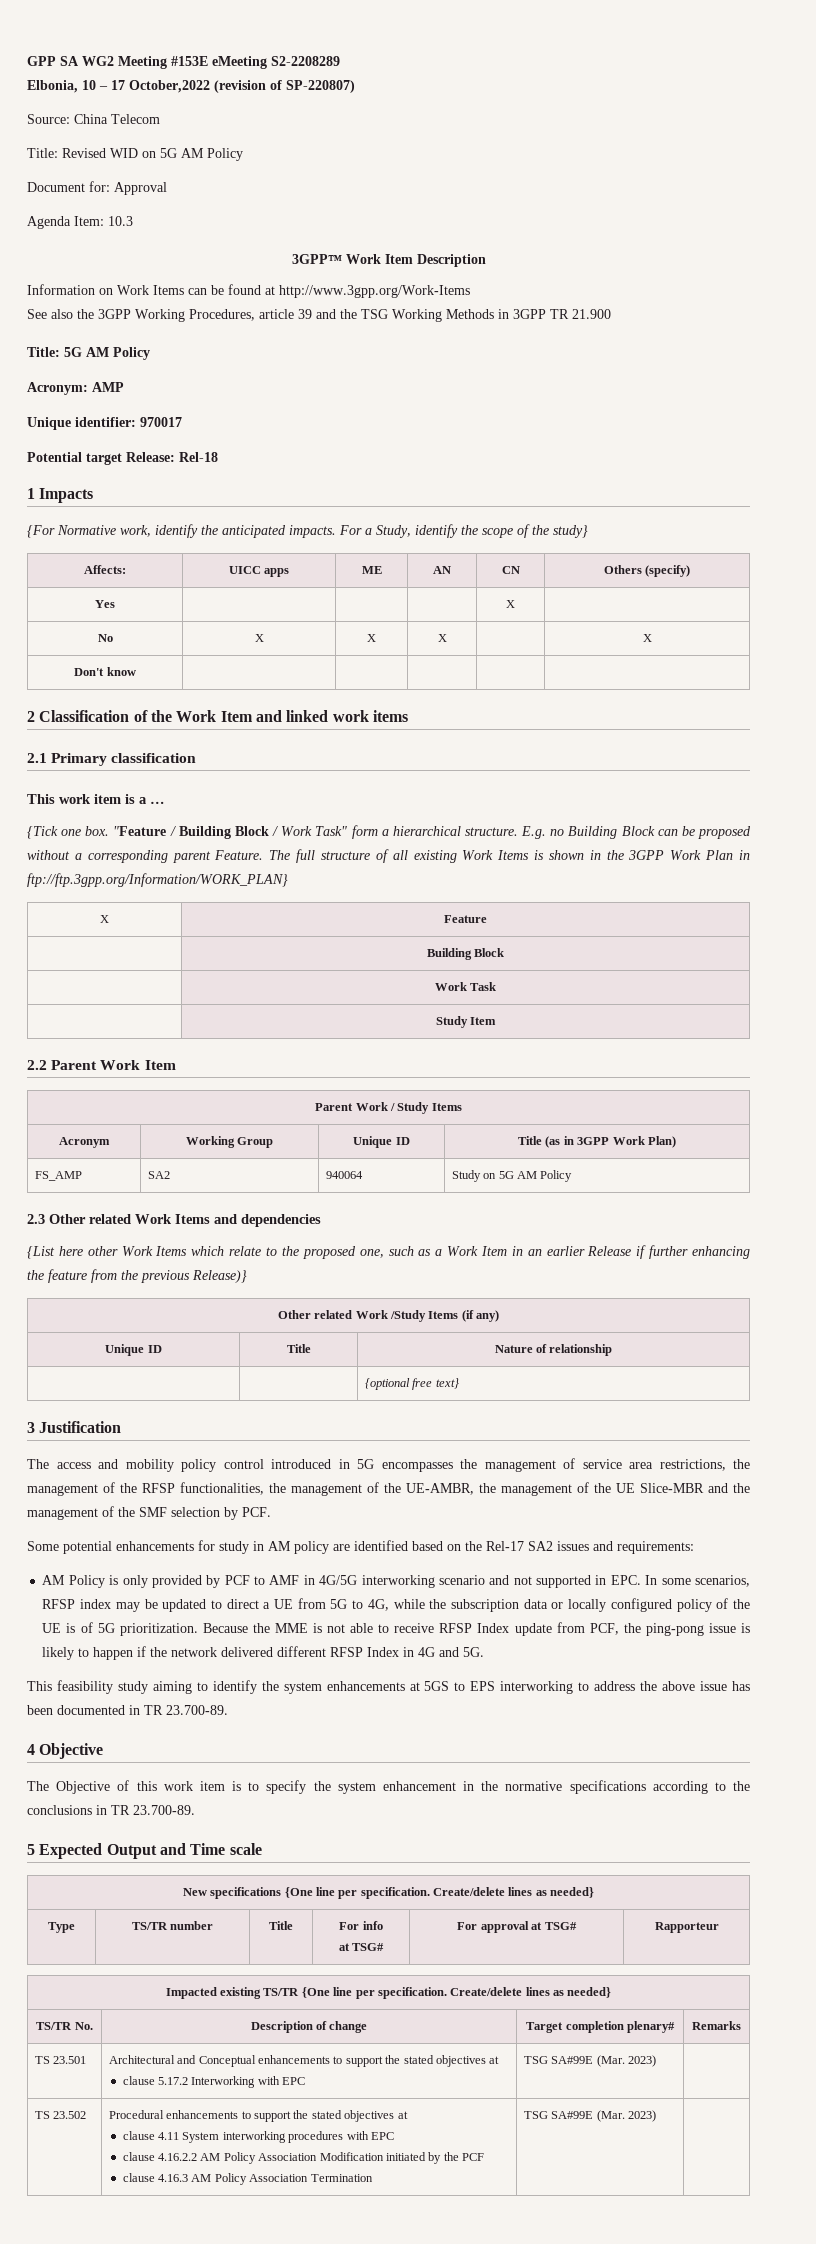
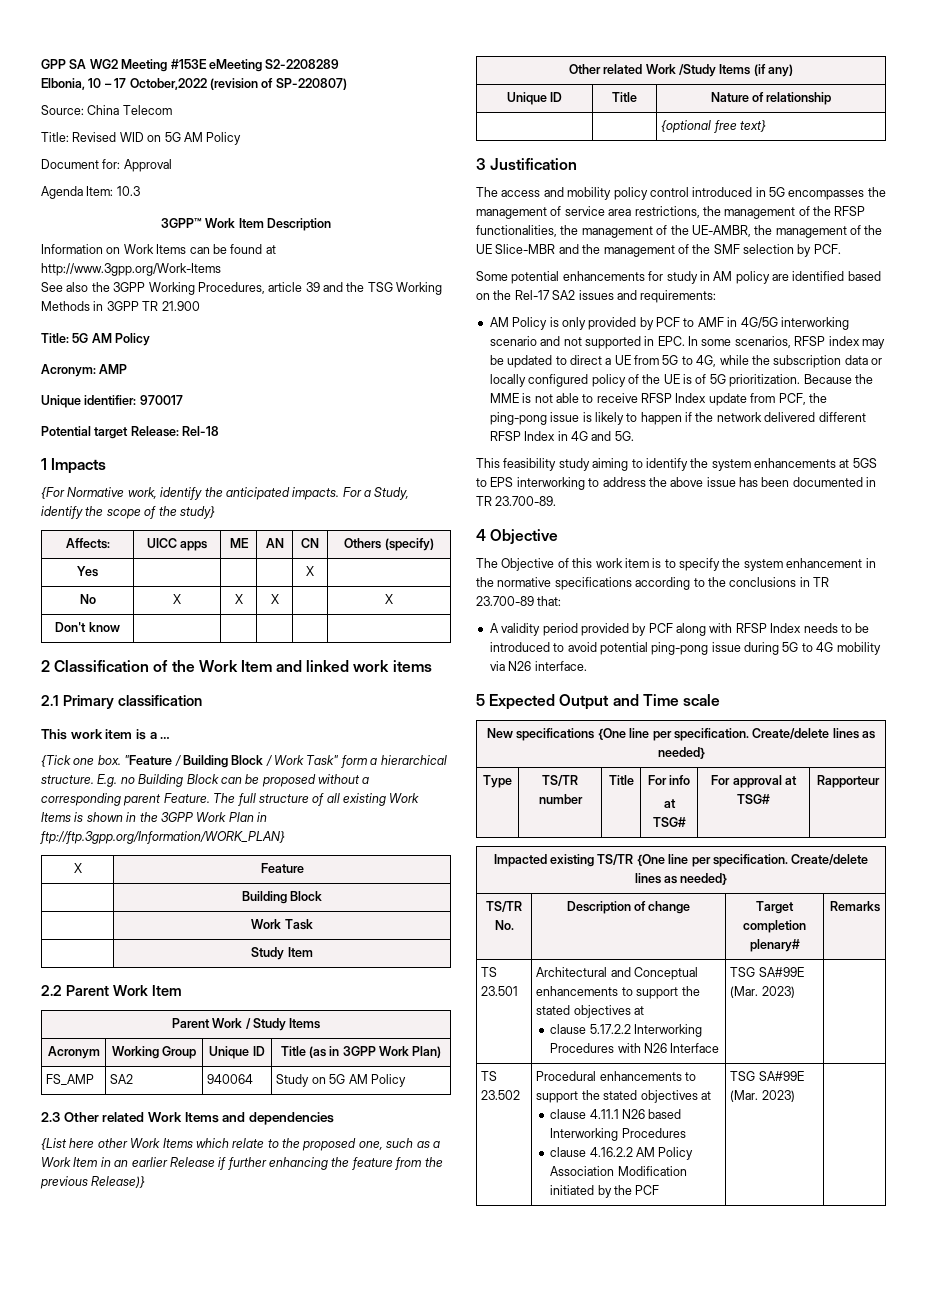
[133,1805,195,1815] 23.700-89. -> [476,596,562,606] [489,623,870,636] [489,642,881,655] [489,661,587,671] 23.700-89 that: // A validity period provided by PCF along with RFSP Index needs to be introduced to avoid potential ping-pong issue during 5G to 4G mobility via N26 interface.
[158,2076,306,2088] 5.17.2 Interworking with EPC -> [589,1024,702,1037] [550,1043,720,1053] 5.17.2.2 Interworking Procedures with N26 Interface
[158,2131,394,2143] 4.11 System interworking procedures with EPC -> [589,1109,682,1119] [550,1128,686,1141] 4.11.1 N26 based Interworking Procedures
[122,2173,373,2185] // clause 4.16.3 AM Policy Association Termination -> (660, 1190) none

